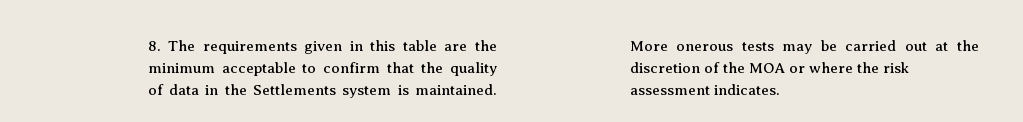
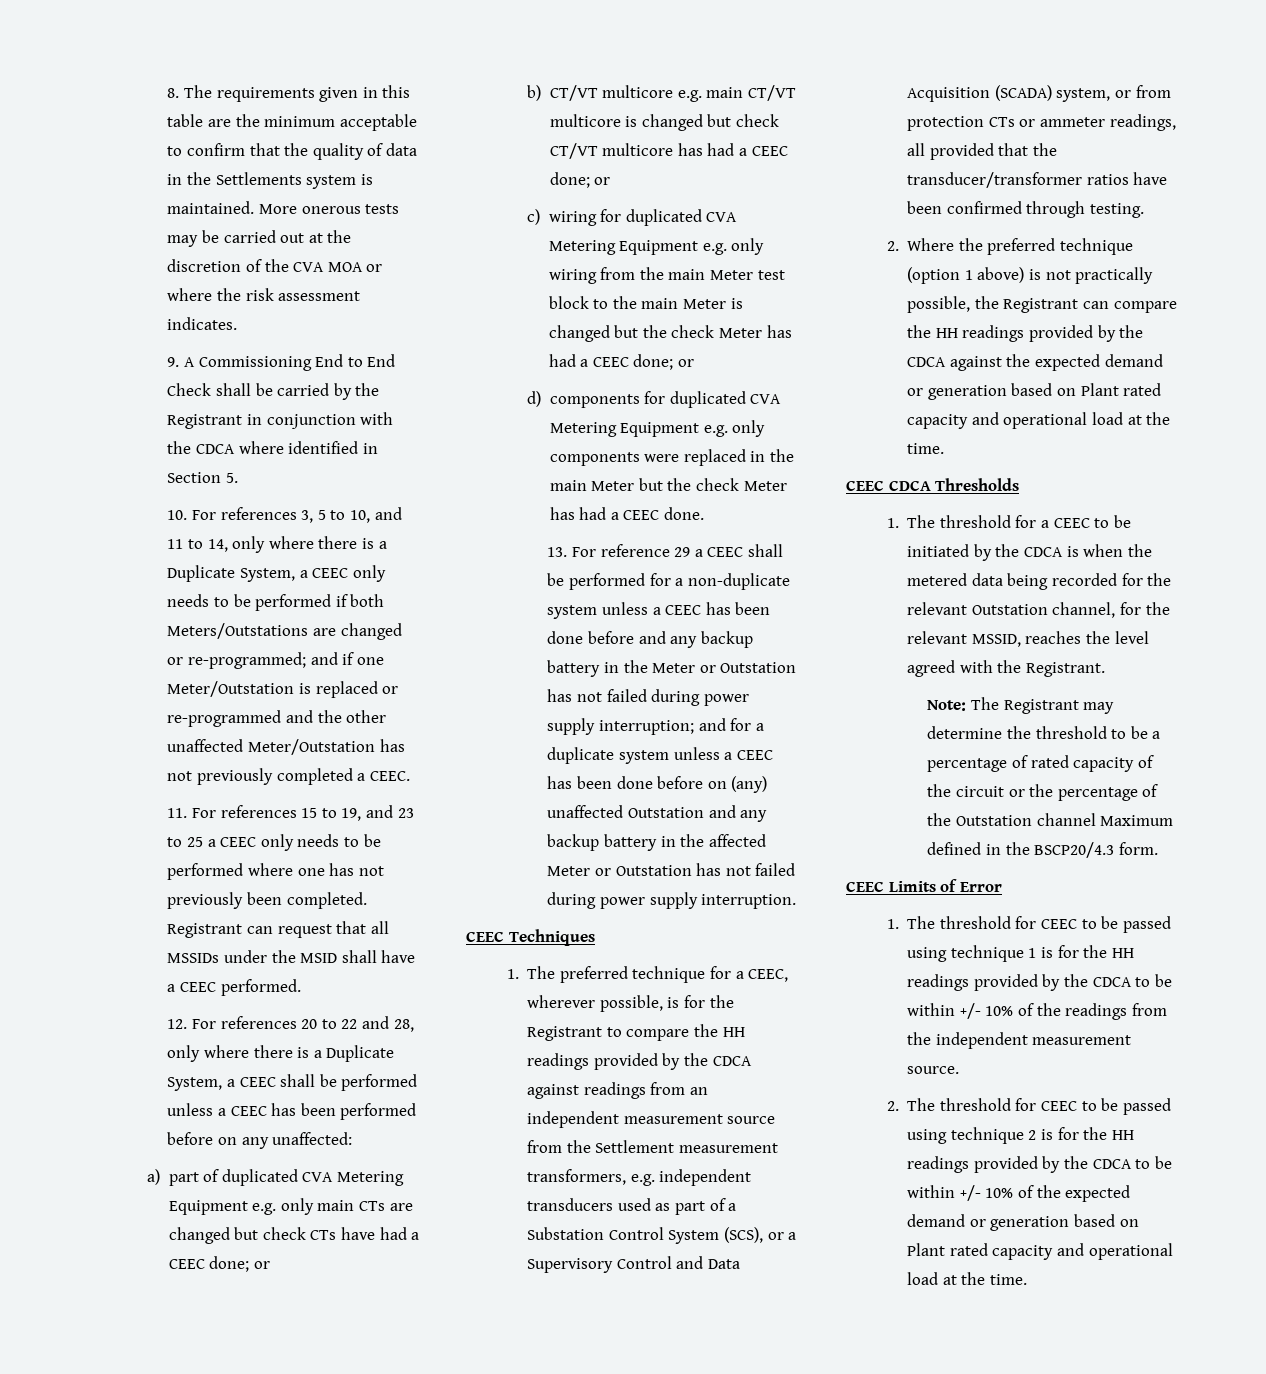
(745, 67) none -> [293,262,325,272] CVA
(780, 89) none -> [167,354,396,371] [167,383,380,400] [167,412,394,429] [167,441,378,454] [167,472,239,483] [167,507,402,523] [167,536,387,553] [167,565,386,582] [167,594,385,611] [167,623,402,640] [167,652,384,669] [167,681,399,698] [167,710,387,727] [167,739,405,755] [167,768,410,785] [167,805,414,821] [167,834,381,851] [167,863,384,880] [167,892,367,909] [167,921,389,938] [167,950,416,963] [167,979,301,996] [167,1016,414,1032] [167,1045,395,1062] [167,1074,418,1091] [167,1103,417,1120] [167,1132,353,1149] [147,1169,404,1186] [168,1198,413,1215] [168,1227,420,1244] [168,1256,270,1272] [527,85,796,102] [549,114,779,131] [549,143,788,159] [549,172,611,188] [527,209,738,226] [548,238,765,255] [548,267,785,284] [548,296,743,309] [548,325,792,342] [548,354,694,370] [527,391,782,408] [549,420,766,437] [549,449,794,466] [549,478,787,491] [549,507,704,520] [547,544,784,557] [547,573,790,590] [547,602,771,619] [547,631,753,648] [547,660,797,677] [547,689,749,706] [547,718,764,735] [547,747,773,764] [547,776,768,793] [547,805,768,822] [547,834,766,851] [547,863,796,876] [547,892,797,909] [466,929,595,946] [506,966,789,983] [527,995,734,1012] [527,1024,745,1041] [527,1053,752,1070] [527,1082,709,1099] [527,1111,776,1128] [527,1140,779,1153] [527,1169,752,1186] [527,1198,737,1215] [527,1227,797,1244] [527,1256,741,1273] [907,85,1171,102] [907,114,1176,131] [907,143,1058,160] [907,172,1168,188] [907,201,1145,218] [886,238,1134,255] [907,267,1154,284] [907,296,1177,313] [907,325,1144,342] [907,354,1163,371] [907,383,1162,400] [907,412,1171,429] [907,443,945,454] [846,478,1020,491] [886,515,1131,528] [907,544,1152,561] [907,573,1172,590] [907,602,1170,618] [907,631,1149,647] [907,660,1106,677] [927,697,1115,714] [927,726,1161,739] [927,755,1154,772] [927,784,1159,801] [927,813,1174,826] [927,842,1158,858] [846,879,1002,892] [886,916,1171,933] [907,945,1134,962] [907,974,1172,991] [907,1003,1167,1020] [907,1032,1132,1049] [907,1066,960,1074] [886,1098,1171,1115] [907,1127,1134,1144] [907,1156,1172,1173] [907,1185,1131,1202] [907,1214,1139,1231] [907,1243,1173,1260] [907,1272,1028,1285] // 9. A Commissioning End to End Check shall be carried by the Registrant in conjunction with the CDCA where identified in Section 5. // 10. For references 3, 5 to 10, and 11 to 14, only where there is a Duplicate System, a CEEC only needs to be performed if both Meters/Outstations are changed or re-programmed; and if one Meter/Outstation is replaced or re-programmed and the other unaffected Meter/Outstation has not previously completed a CEEC. // 11. For references 15 to 19, and 23 to 25 a CEEC only needs to be performed where one has not previously been completed. Registrant can request that all MSSIDs under the MSID shall have a CEEC performed. // 12. For references 20 to 22 and 28, only where there is a Duplicate System, a CEEC shall be performed unless a CEEC has been performed before on any unaffected: // a) part of duplicated CVA Metering Equipment e.g. only main CTs are changed but check CTs have had a CEEC done; or // b) CT/VT multicore e.g. main CT/VT multicore is changed but check CT/VT multicore has had a CEEC done; or // c) wiring for duplicated CVA Metering Equipment e.g. only wiring from the main Meter test block to the main Meter is changed but the check Meter has had a CEEC done; or // d) components for duplicated CVA Metering Equipment e.g. only components were replaced in the main Meter but the check Meter has had a CEEC done. // 13. For reference 29 a CEEC shall be performed for a non-duplicate system unless a CEEC has been done before and any backup battery in the Meter or Outstation has not failed during power supply interruption; and for a duplicate system unless a CEEC has been done before on (any) unaffected Outstation and any backup battery in the affected Meter or Outstation has not failed during power supply interruption. // CEEC Techniques // 1. The preferred technique for a CEEC, wherever possible, is for the Registrant to compare the HH readings provided by the CDCA against readings from an independent measurement source from the Settlement measurement transformers, e.g. independent transducers used as part of a Substation Control System (SCS), or a Supervisory Control and Data Acquisition (SCADA) system, or from protection CTs or ammeter readings, all provided that the transducer/transformer ratios have been confirmed through testing. // 2. Where the preferred technique (option 1 above) is not practically possible, the Registrant can compare the HH readings provided by the CDCA against the expected demand or generation based on Plant rated capacity and operational load at the time. // CEEC CDCA Thresholds // 1. The threshold for a CEEC to be initiated by the CDCA is when the metered data being recorded for the relevant Outstation channel, for the relevant MSSID, reaches the level agreed with the Registrant. // Note: The Registrant may determine the threshold to be a percentage of rated capacity of the circuit or the percentage of the Outstation channel Maximum defined in the BSCP20/4.3 form. // CEEC Limits of Error // 1. The threshold for CEEC to be passed using technique 1 is for the HH readings provided by the CDCA to be within +/- 10% of the readings from the independent measurement source. // 2. The threshold for CEEC to be passed using technique 2 is for the HH readings provided by the CDCA to be within +/- 10% of the expected demand or generation based on Plant rated capacity and operational load at the time.

